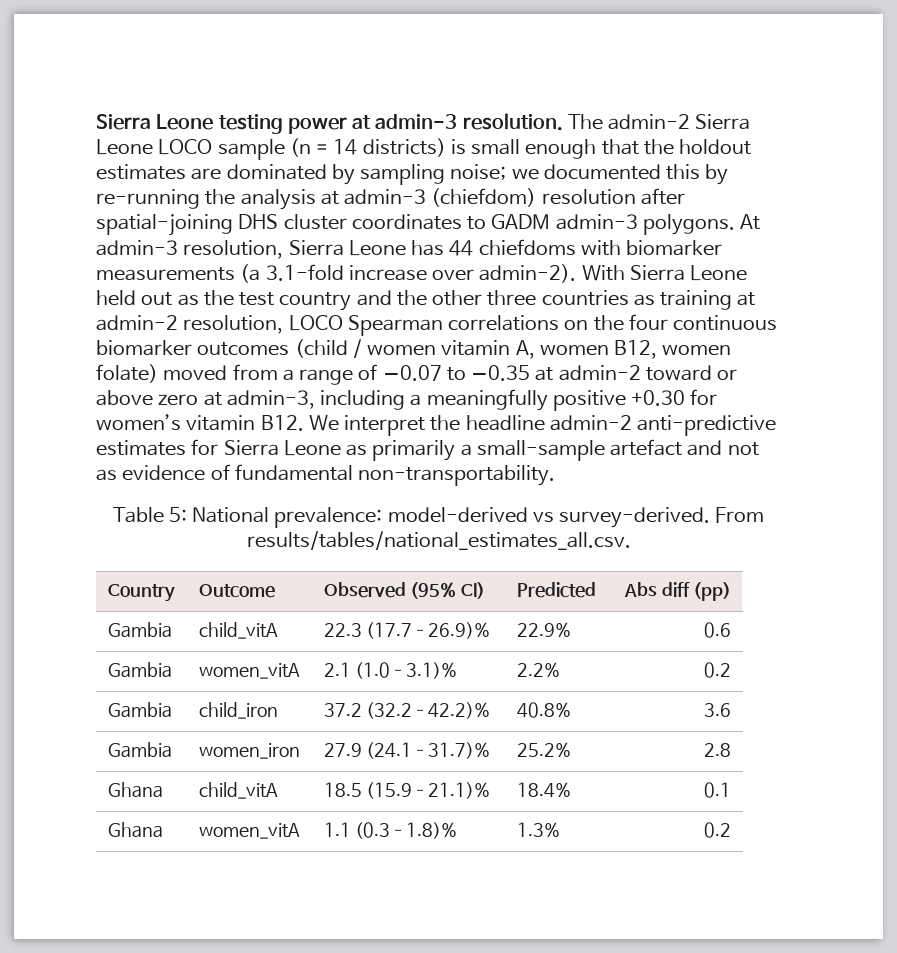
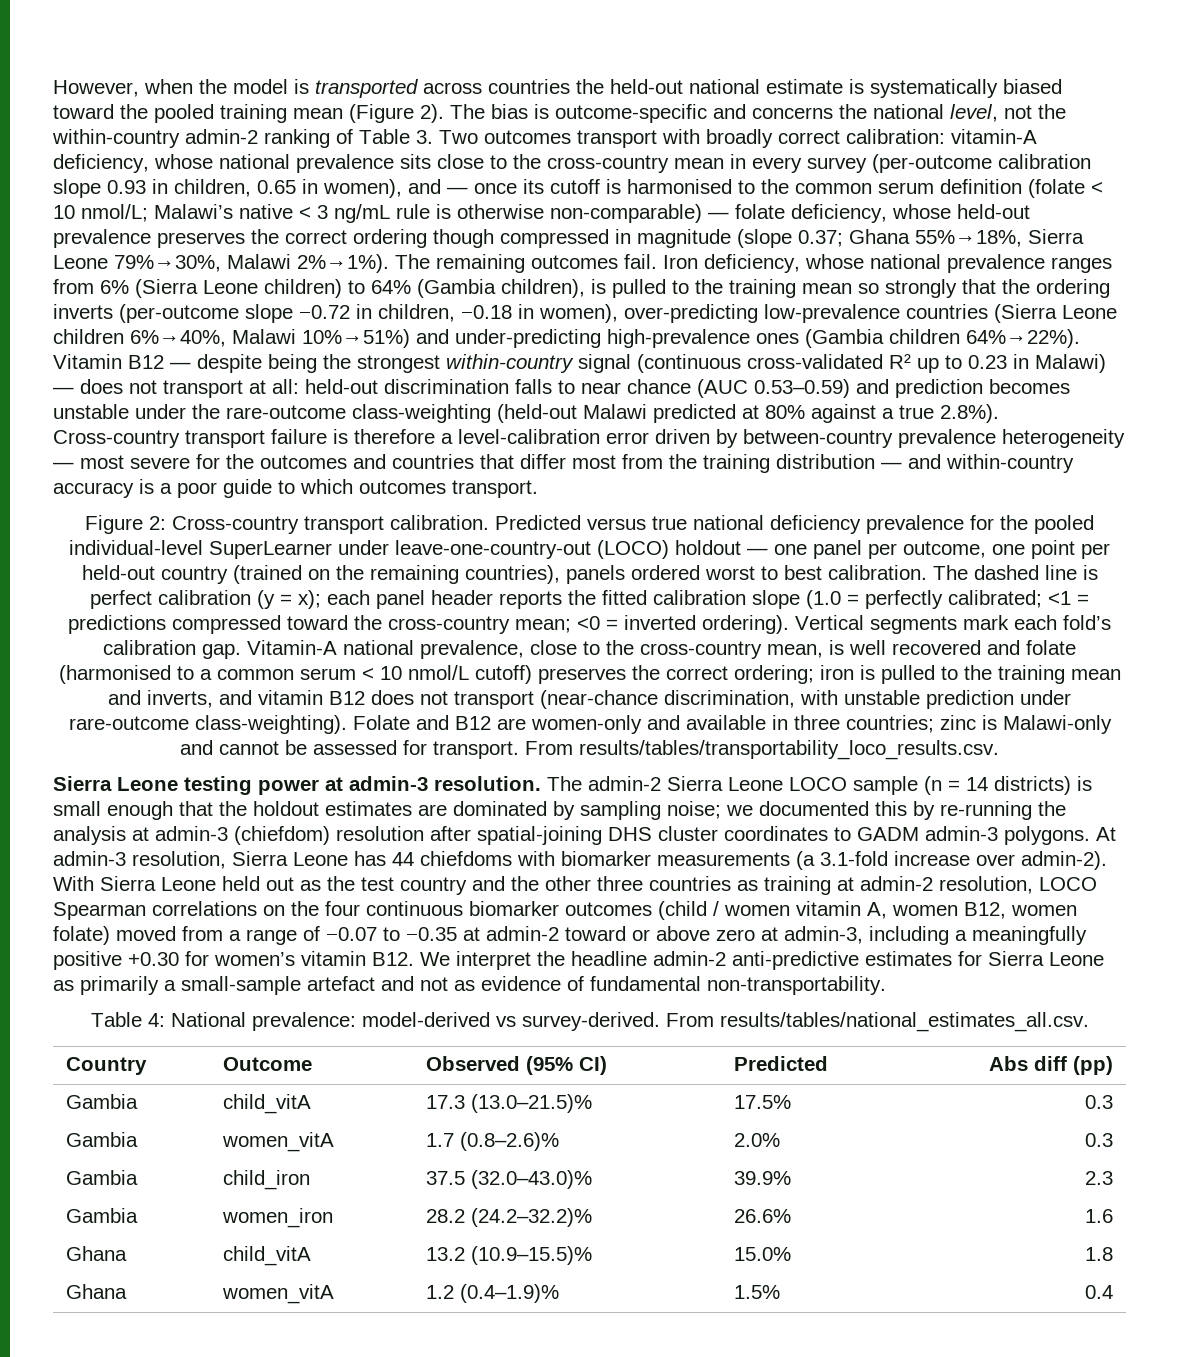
(96, 122) none -> [53,79,1062,98] [53,104,1066,123] [52,129,1037,148] [53,154,1091,173] [53,179,1103,198] [53,204,1030,223] [53,229,1084,248] [53,254,1112,273] [53,279,1110,298] [53,304,1117,323] [53,329,1080,348] [53,354,1106,373] [53,379,1070,398] [53,404,999,423] [53,429,1125,448] [53,454,1074,473] [53,479,538,498] [85,515,1094,534] [69,540,1110,559] [81,565,1098,584] [90,590,1089,609] [68,615,1111,634] [103,640,1076,659] [58,665,1121,684] [108,690,1071,709] [68,715,1112,734] [180,740,999,760] However, when the model is transported across countries the held-out national estimate is systematically biased toward the pooled training mean (Figure 2). The bias is outcome-specific and concerns the national level, not the within-country admin-2 ranking of Table 3. Two outcomes transport with broadly correct calibration: vitamin-A deficiency, whose national prevalence sits close to the cross-country mean in every survey (per-outcome calibration slope 0.93 in children, 0.65 in women), and — once its cutoff is harmonised to the common serum definition (folate < 10 nmol/L; Malawi’s native < 3 ng/mL rule is otherwise non-comparable) — folate deficiency, whose held-out prevalence preserves the correct ordering though compressed in magnitude (slope 0.37; Ghana 55%→18%, Sierra Leone 79%→30%, Malawi 2%→1%). The remaining outcomes fail. Iron deficiency, whose national prevalence ranges from 6% (Sierra Leone children) to 64% (Gambia children), is pulled to the training mean so strongly that the ordering inverts (per-outcome slope −0.72 in children, −0.18 in women), over-predicting low-prevalence countries (Sierra Leone children 6%→40%, Malawi 10%→51%) and under-predicting high-prevalence ones (Gambia children 64%→22%). Vitamin B12 — despite being the strongest within-country signal (continuous cross-validated R² up to 0.23 in Malawi) — does not transport at all: held-out discrimination falls to near chance (AUC 0.53–0.59) and prediction becomes unstable under the rare-outcome class-weighting (held-out Malawi predicted at 80% against a true 2.8%). Cross-country transport failure is therefore a level-calibration error driven by between-country prevalence heterogeneity — most severe for the outcomes and countries that differ most from the training distribution — and within-country accuracy is a poor guide to which outcomes transport. // Figure 2: Cross-country transport calibration. Predicted versus true national deficiency prevalence for the pooled individual-level SuperLearner under leave-one-country-out (LOCO) holdout — one panel per outcome, one point per held-out country (trained on the remaining countries), panels ordered worst to best calibration. The dashed line is perfect calibration (y = x); each panel header reports the fitted calibration slope (1.0 = perfectly calibrated; <1 = predictions compressed toward the cross-country mean; <0 = inverted ordering). Vertical segments mark each fold’s calibration gap. Vitamin-A national prevalence, close to the cross-country mean, is well recovered and folate (harmonised to a common serum < 10 nmol/L cutoff) preserves the correct ordering; iron is pulled to the training mean and inverts, and vitamin B12 does not transport (near-chance discrimination, with unstable prediction under rare-outcome class-weighting). Folate and B12 are women-only and available in three countries; zinc is Malawi-only and cannot be assessed for transport. From results/tables/transportability_loco_results.csv. //
[168,507,187,522] 5: -> [147,1013,165,1027] 4:
[323,622,491,639] [516,622,571,637] [704,622,732,638] [107,662,172,678] [198,663,300,679] [323,662,458,679] [516,662,560,677] [704,662,732,678] [107,702,172,718] [198,702,278,719] [323,702,491,719] [516,702,571,718] [704,703,732,717] [107,742,172,758] [198,743,300,759] [323,742,491,759] [516,742,571,757] [704,743,732,757] [107,782,163,798] [198,782,278,799] [323,782,491,799] [516,782,571,798] [704,782,732,798] [107,822,163,838] [198,823,300,839] [323,822,458,839] [516,822,560,837] [704,822,732,838] 22.3 (17.7–26.9)% | 22.9% | 0.6 // Gambia | women_vitA | 2.1 (1.0–3.1)% | 2.2% | 0.2 // Gambia | child_iron | 37.2 (32.2–42.2)% | 40.8% | 3.6 // Gambia | women_iron | 27.9 (24.1–31.7)% | 25.2% | 2.8 // Ghana | child_vitA | 18.5 (15.9–21.1)% | 18.4% | 0.1 // Ghana | women_vitA | 1.1 (0.3–1.8)% | 1.3% | 0.2 -> [426,1094,593,1113] [734,1095,792,1109] [1084,1095,1113,1109] [66,1132,139,1147] [222,1132,335,1152] [426,1132,560,1151] [734,1133,781,1147] [1084,1133,1113,1147] [66,1170,139,1185] [223,1170,311,1190] [426,1170,593,1189] [734,1171,792,1185] [1084,1171,1113,1185] [66,1208,139,1223] [222,1208,334,1228] [426,1208,593,1227] [734,1209,792,1223] [1084,1209,1113,1223] [66,1246,128,1261] [223,1246,312,1266] [426,1246,593,1265] [734,1247,792,1261] [1084,1247,1113,1261] [66,1284,128,1299] [222,1284,335,1304] [426,1284,560,1303] [734,1285,781,1299] [1084,1285,1113,1299] 17.3 (13.0–21.5)% | 17.5% | 0.3 // Gambia | women_vitA | 1.7 (0.8–2.6)% | 2.0% | 0.3 // Gambia | child_iron | 37.5 (32.0–43.0)% | 39.9% | 2.3 // Gambia | women_iron | 28.2 (24.2–32.2)% | 26.6% | 1.6 // Ghana | child_vitA | 13.2 (10.9–15.5)% | 15.0% | 1.8 // Ghana | women_vitA | 1.2 (0.4–1.9)% | 1.5% | 0.4

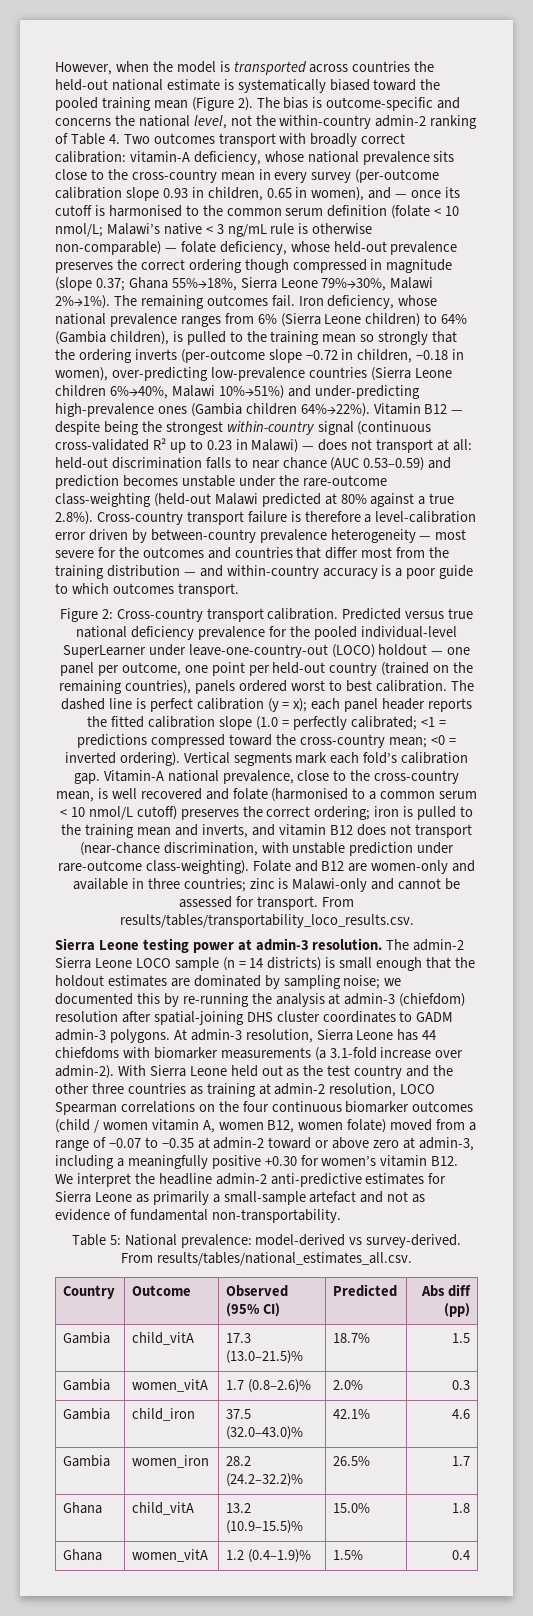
[416,130,433,144] 3. -> [108,134,120,144] 4.
[147,1013,165,1027] 4: -> [109,1235,121,1245] 5:
[734,1095,792,1109] [1084,1095,1113,1109] 17.5% | 0.3 -> [333,1333,371,1343] [451,1333,470,1343] 18.7% | 1.5
[734,1171,792,1185] [1084,1171,1113,1185] 39.9% | 2.3 -> [333,1409,371,1419] [451,1409,470,1419] 42.1% | 4.6
[734,1209,792,1223] [1084,1209,1113,1223] 26.6% | 1.6 -> [333,1456,371,1466] [451,1456,470,1466] 26.5% | 1.7

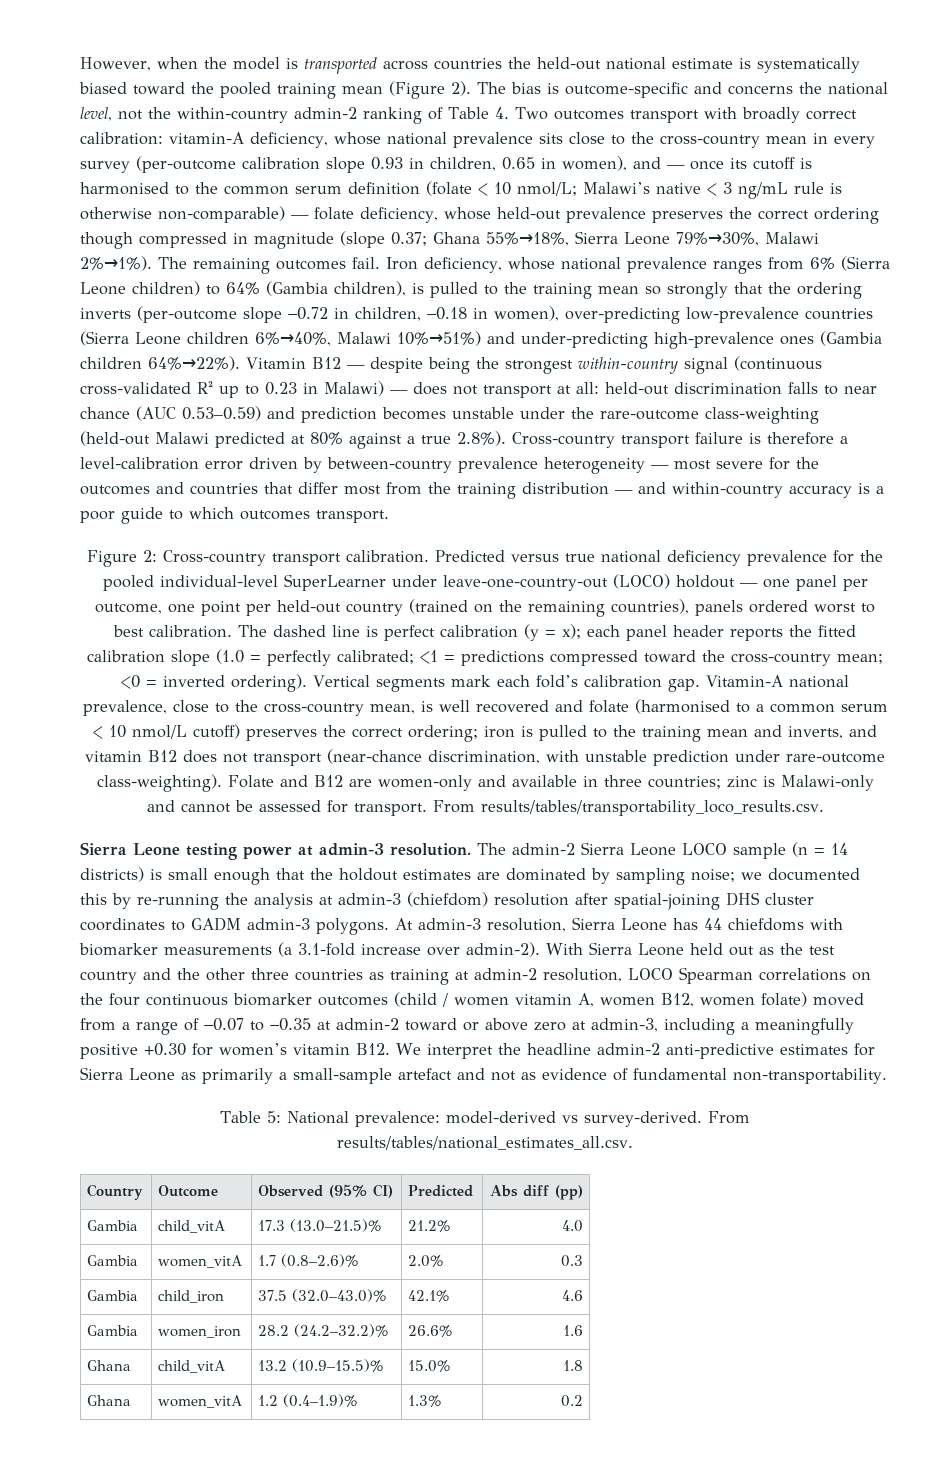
[333,1333,371,1343] [451,1333,470,1343] 18.7% | 1.5 -> [408,1220,451,1232] [561,1220,583,1232] 21.2% | 4.0
[333,1456,371,1466] [451,1456,470,1466] 26.5% | 1.7 -> [408,1325,453,1337] [562,1325,583,1336] 26.6% | 1.6
[333,1550,364,1560] [451,1550,470,1560] 1.5% | 0.4 -> [408,1395,442,1407] [560,1395,583,1407] 1.3% | 0.2

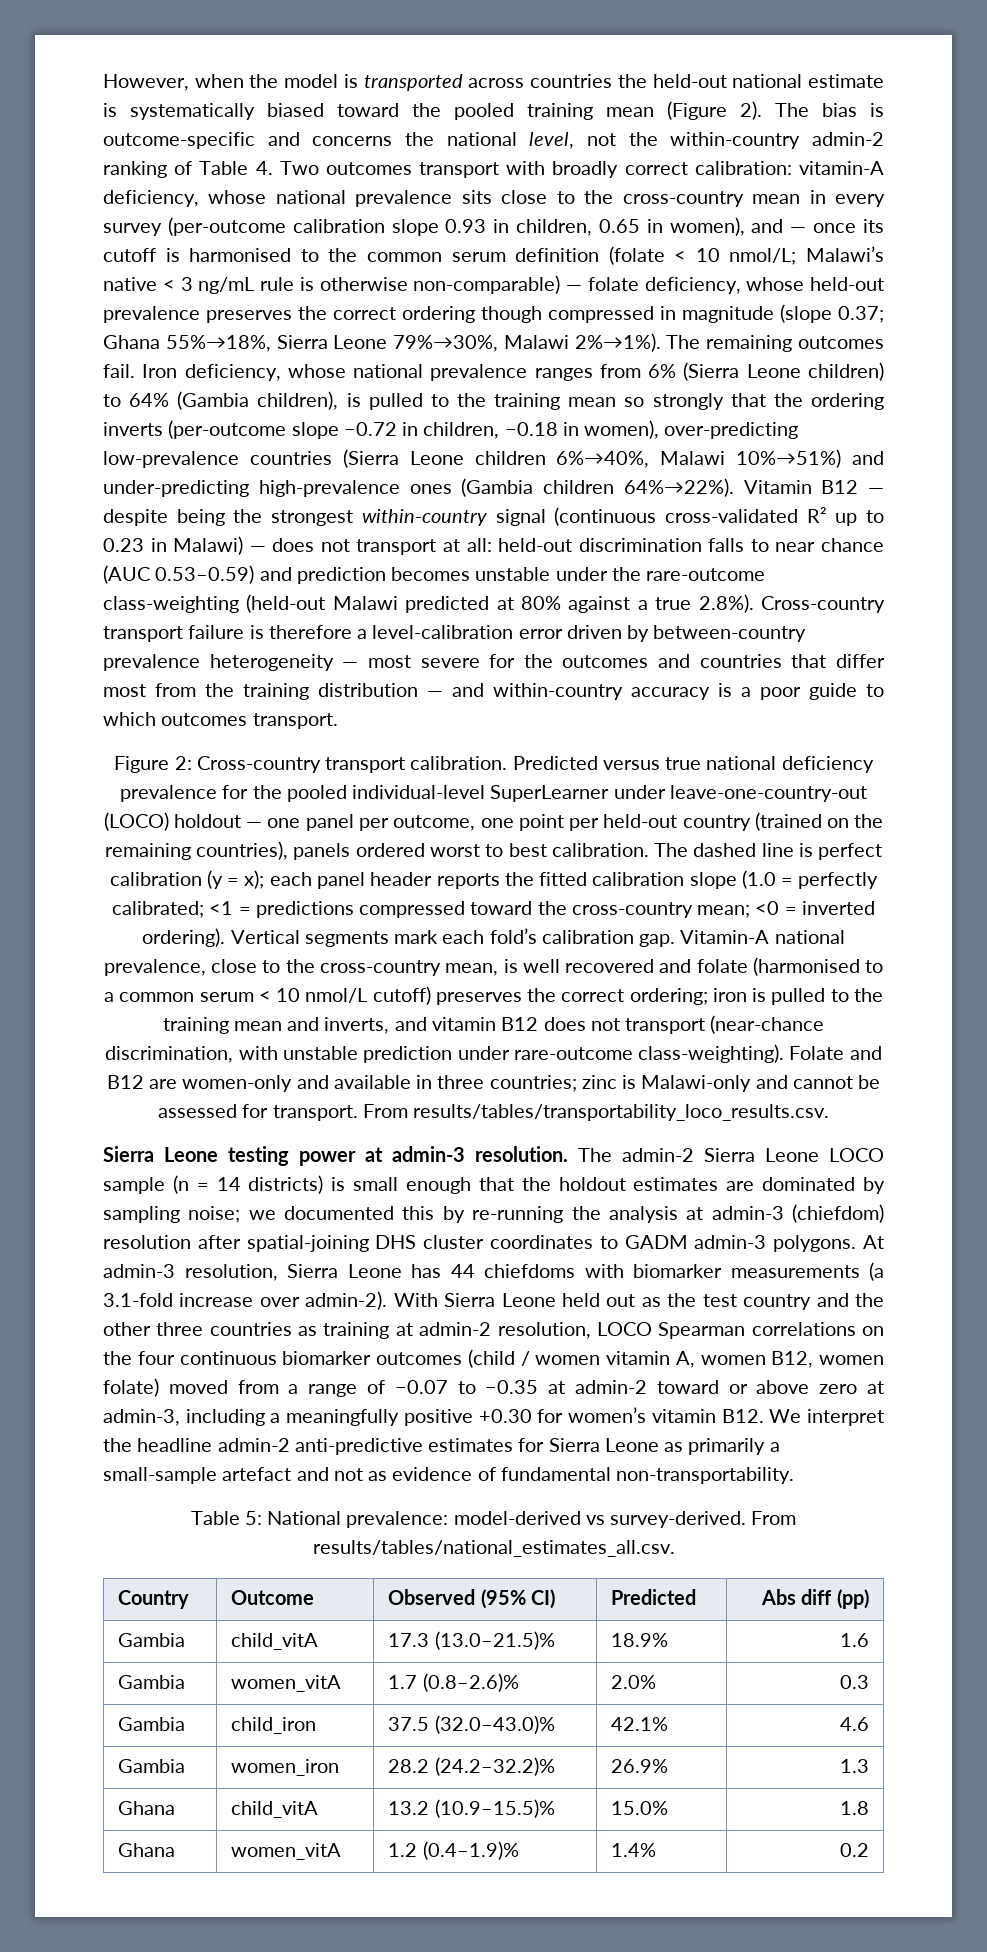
[408,1220,451,1232] [561,1220,583,1232] 21.2% | 4.0 -> [611,1633,669,1647] [839,1633,869,1647] 18.9% | 1.6
[408,1325,453,1337] [562,1325,583,1336] 26.6% | 1.6 -> [611,1759,669,1773] [839,1759,869,1773] 26.9% | 1.3
[408,1395,442,1407] 1.3% -> [611,1843,657,1857] 1.4%

